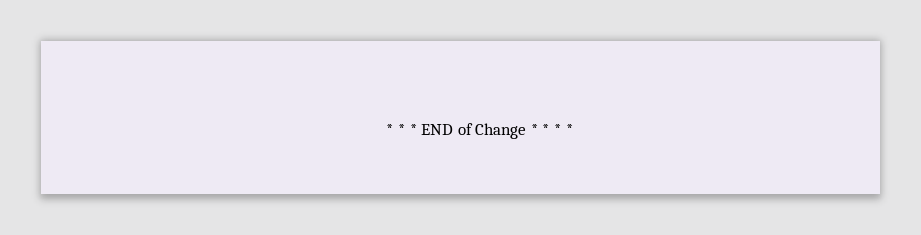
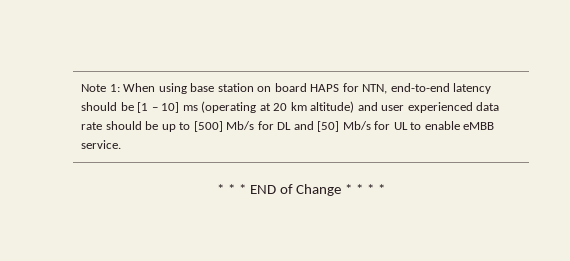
(386, 129) none -> [81,83,492,94] [81,101,500,113] [81,121,495,132] [81,140,122,149] Note 1: When using base station on board HAPS for NTN, end-to-end latency should be [1 – 10] ms (operating at 20 km altitude) and user experienced data rate should be up to [500] Mb/s for DL and [50] Mb/s for UL to enable eMBB service. //

